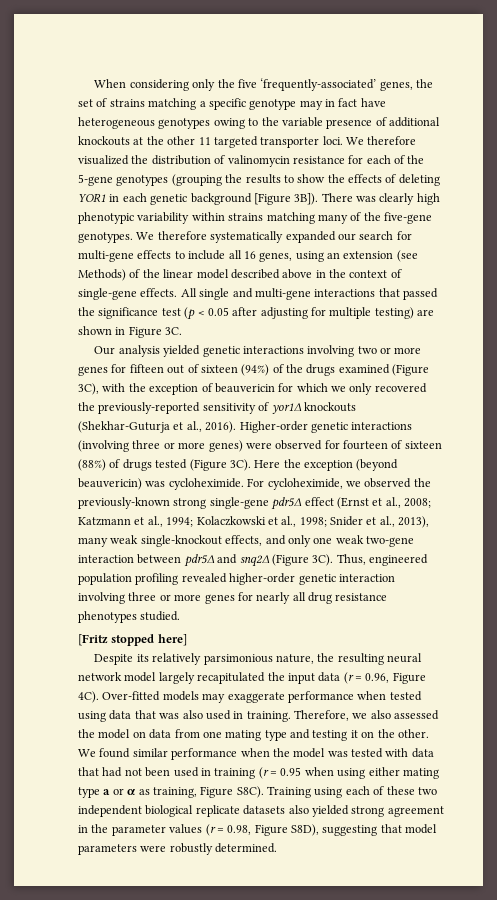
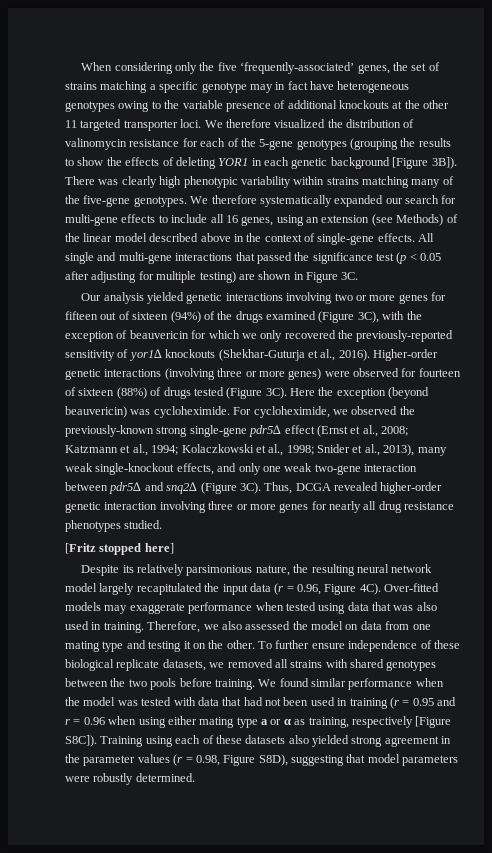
[369,554,428,566] [78,573,179,585] engineered population profiling -> [295,483,331,491] DCGA
(429, 733) none -> [258,640,460,652] [65,659,437,671] [65,678,255,690] To further ensure independence of these biological replicate datasets, we removed all strains with shared genotypes between the two pools before training.
(302, 771) none -> [437,697,456,706] [65,717,105,725] and r = 0.96
[200,786,264,798] Figure S8C). -> [351,716,452,728] [65,735,97,747] respectively [Figure S8C]).
[417,787,437,795] [78,805,240,817] two independent biological replicate -> (242, 739) none

